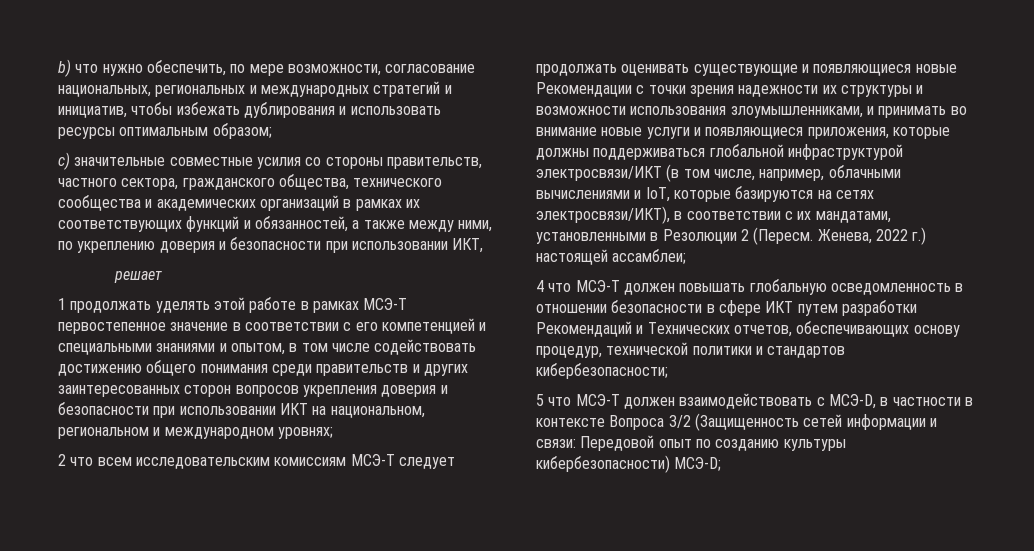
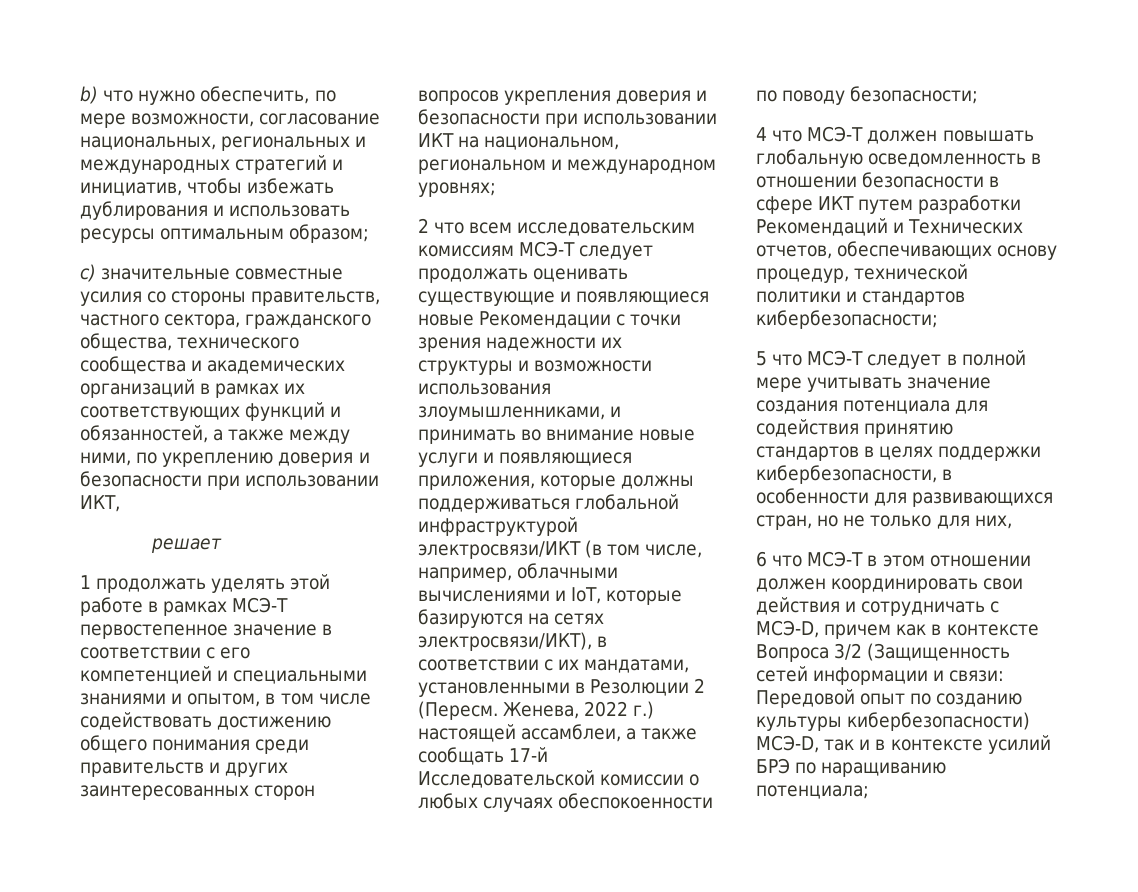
[612,249,687,264] ассамблеи; -> [521,724,698,742] [418,747,549,765] [418,770,700,788] [418,793,714,812] [756,86,979,105] ассамблеи, а также сообщать 17-й Исследовательской комиссии о любых случаях обеспокоенности по поводу безопасности;
[623,393,961,409] должен взаимодействовать с МСЭ-D, в частности -> [867,350,1026,369] [756,377,992,392] [756,400,989,414] [756,419,954,438] [756,446,1042,461] [756,465,953,484] [756,488,1054,507] [756,515,1012,530] [756,551,1031,567] [756,578,1024,593] [756,597,1000,616] [756,620,927,639] следует в полной мере учитывать значение создания потенциала для содействия принятию стандартов в целях поддержки кибербезопасности, в особенности для развивающихся стран, но не только для них, // 6 что МСЭ-Т в этом отношении должен координировать свои действия и сотрудничать с МСЭ-D, причем как
[674,457,722,471] МСЭ-D; -> [756,735,1051,754] [756,758,947,777] [756,785,869,799] МСЭ-D, так и в контексте усилий БРЭ по наращиванию потенциала;

